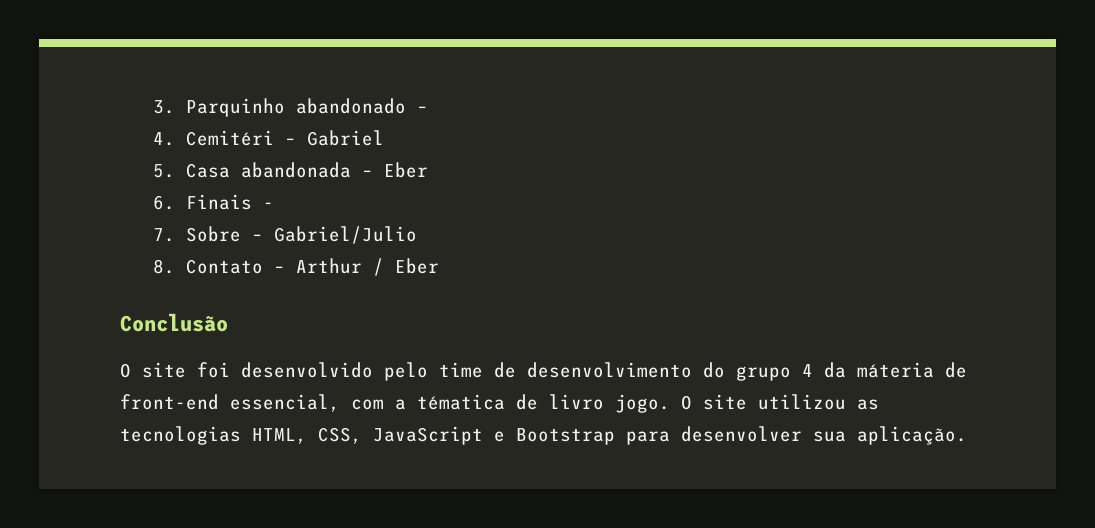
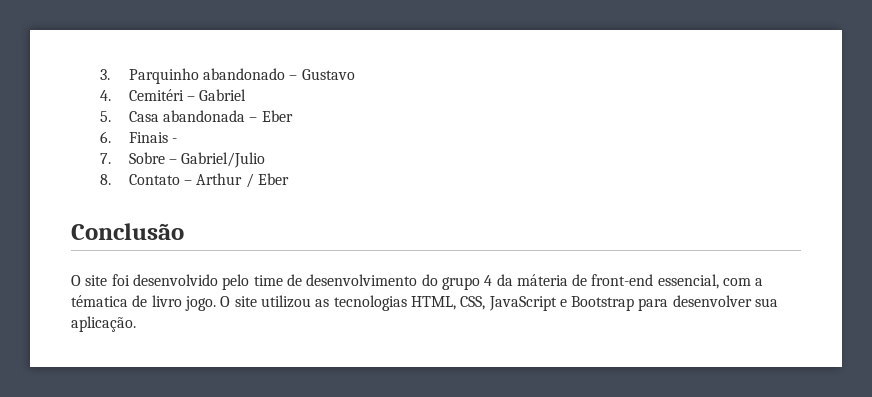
(429, 109) none -> [301,69,355,80] Gustavo

